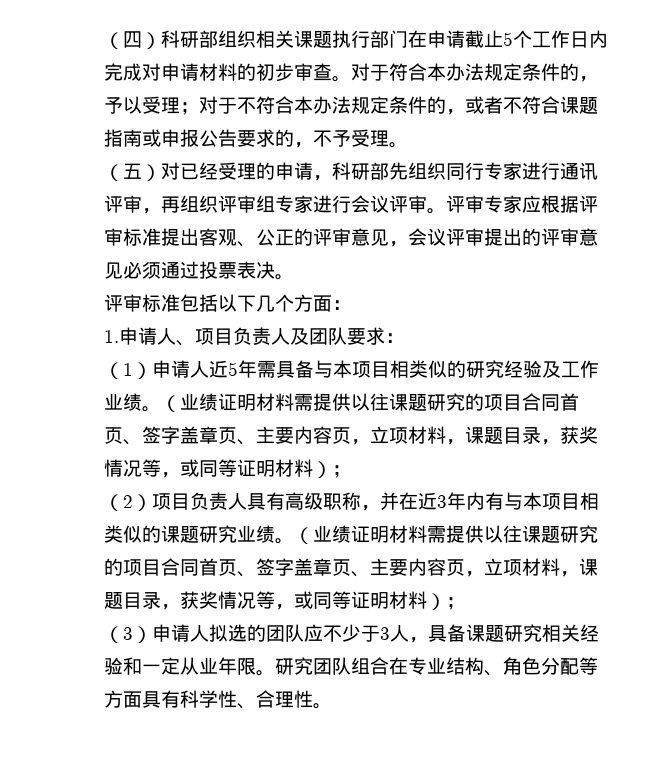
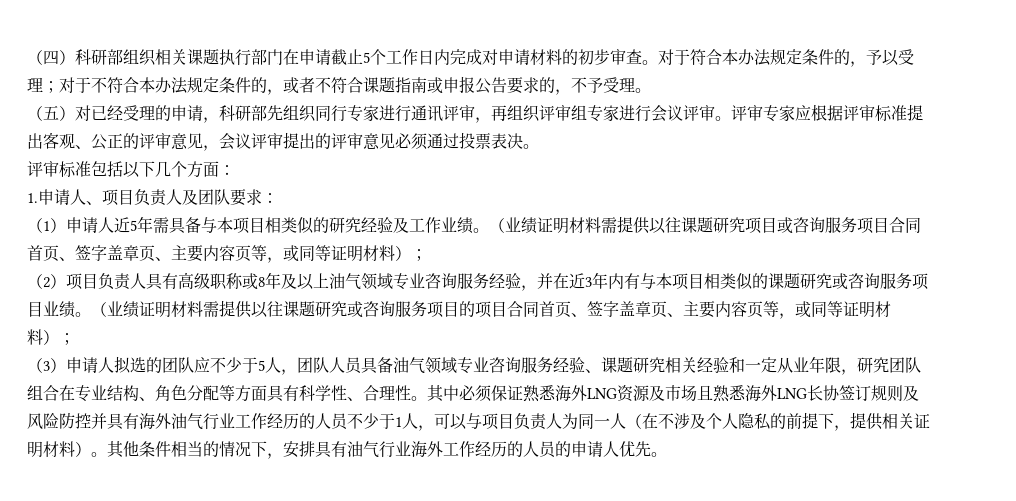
[465,393,579,411] [104,426,598,445] [104,459,142,477] 的项目合同首页、签字盖章页、主要内容页，立项材料，课题目录，获奖情况 -> [745,217,921,234] [27,245,251,262] 项目或咨询服务项目合同首页、签字盖章页、主要内容页
(361, 501) none -> [242,272,521,290] 或8年及以上油气领域专业咨询服务经验
(237, 534) none -> [832,273,929,290] [27,301,43,317] 或咨询服务项目
(598, 534) none -> [347,301,459,318] 或咨询服务项目
[465,558,598,577] [104,591,256,610] ，立项材料，课题目录，获奖情况 -> (763, 309) none
[380,624,466,643] 3人，具备 -> [258,357,601,375] 5人，团队人员具备油气领域专业咨询服务经验、
[256,670,275,676] 。 -> [841,369,857,375] ，
(332, 706) none -> [427,385,919,402] [27,412,930,431] [27,441,667,459] 其中必须保证熟悉海外LNG资源及市场且熟悉海外LNG长协签订规则及风险防控并具有海外油气行业工作经历的人员不少于1人，可以与项目负责人为同一人（在不涉及个人隐私的前提下，提供相关证明材料）。其他条件相当的情况下，安排具有油气行业海外工作经历的人员的申请人优先。

